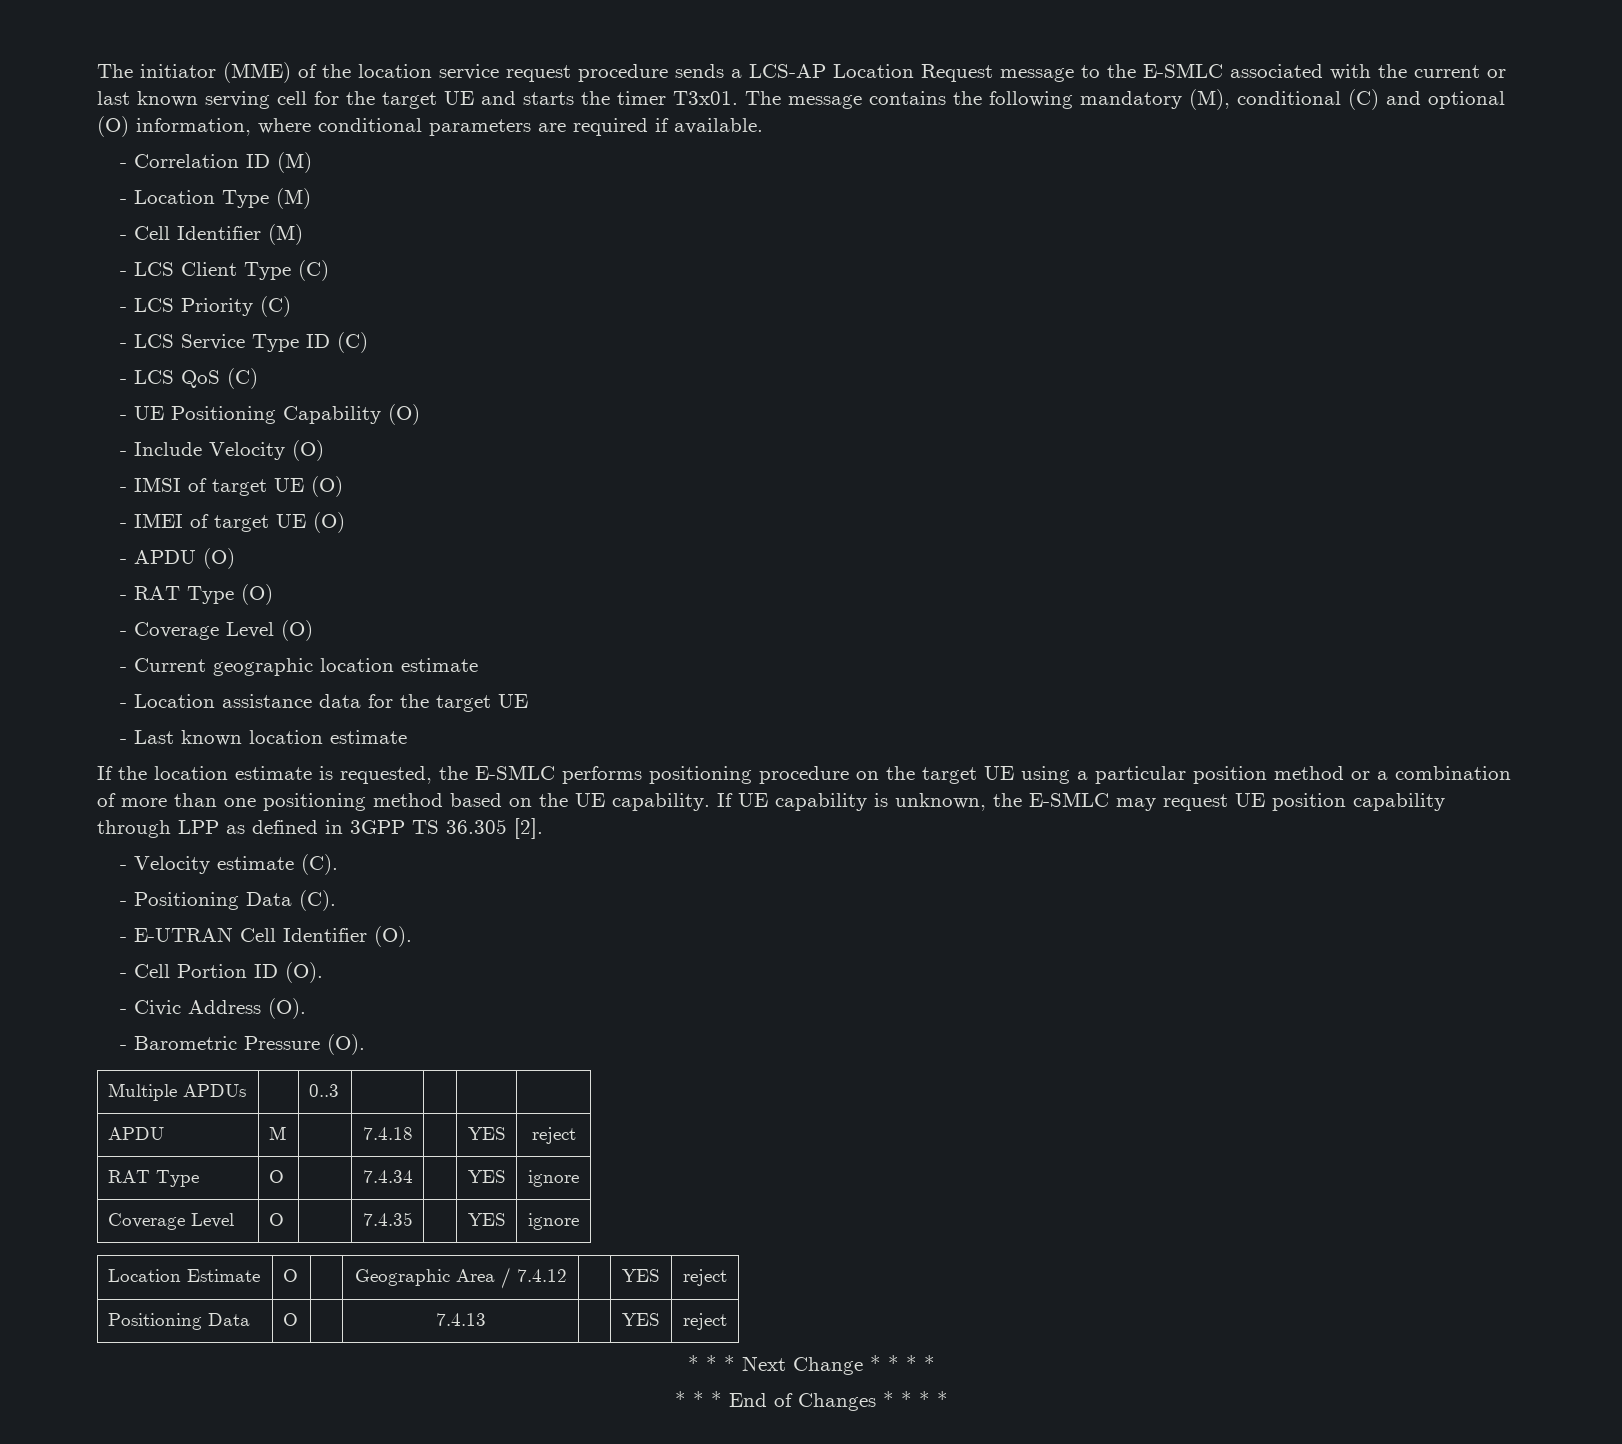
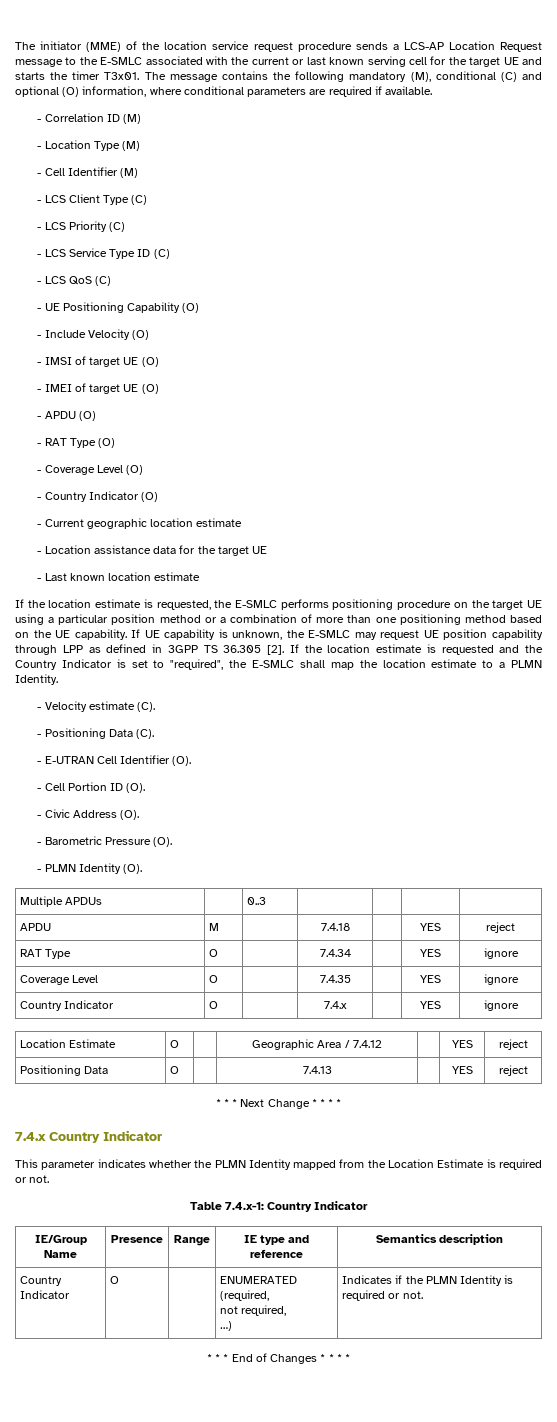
(313, 630) none -> [37,491,159,502] // - Country Indicator (O)
(543, 828) none -> [289,644,543,655] [15,659,543,670] [15,674,58,685] If the location estimate is requested and the Country Indicator is set to "required", the E-SMLC shall map the location estimate to a PLMN Identity.
(365, 1044) none -> [37,863,143,874] // - PLMN Identity (O).
(579, 1221) none -> [20,1000,115,1011] [209,1001,219,1009] [323,1001,347,1009] [420,1001,441,1009] [483,1000,519,1011] // Country Indicator | O | | 7.4.x | | YES | ignore
(935, 1363) none -> [15,1130,162,1143] [15,1159,543,1170] [15,1175,50,1183] [189,1201,369,1212] [34,1235,87,1245] [44,1250,77,1258] [111,1235,163,1243] [174,1235,210,1246] [243,1235,310,1245] [250,1249,303,1258] [375,1234,504,1245] [20,1276,63,1286] [20,1290,71,1299] [110,1276,120,1284] [220,1276,298,1284] [220,1290,270,1301] [220,1305,287,1316] [220,1321,233,1331] [342,1275,514,1286] [342,1290,423,1301] // 7.4.x Country Indicator // This parameter indicates whether the PLMN Identity mapped from the Location Estimate is required or not. // Table 7.4.x-1: Country Indicator // IE/Group Name | Presence | Range | IE type and reference | Semantics description // Country Indicator | O | | ENUMERATED (required, // not required, // …) | Indicates if the PLMN Identity is required or not.

